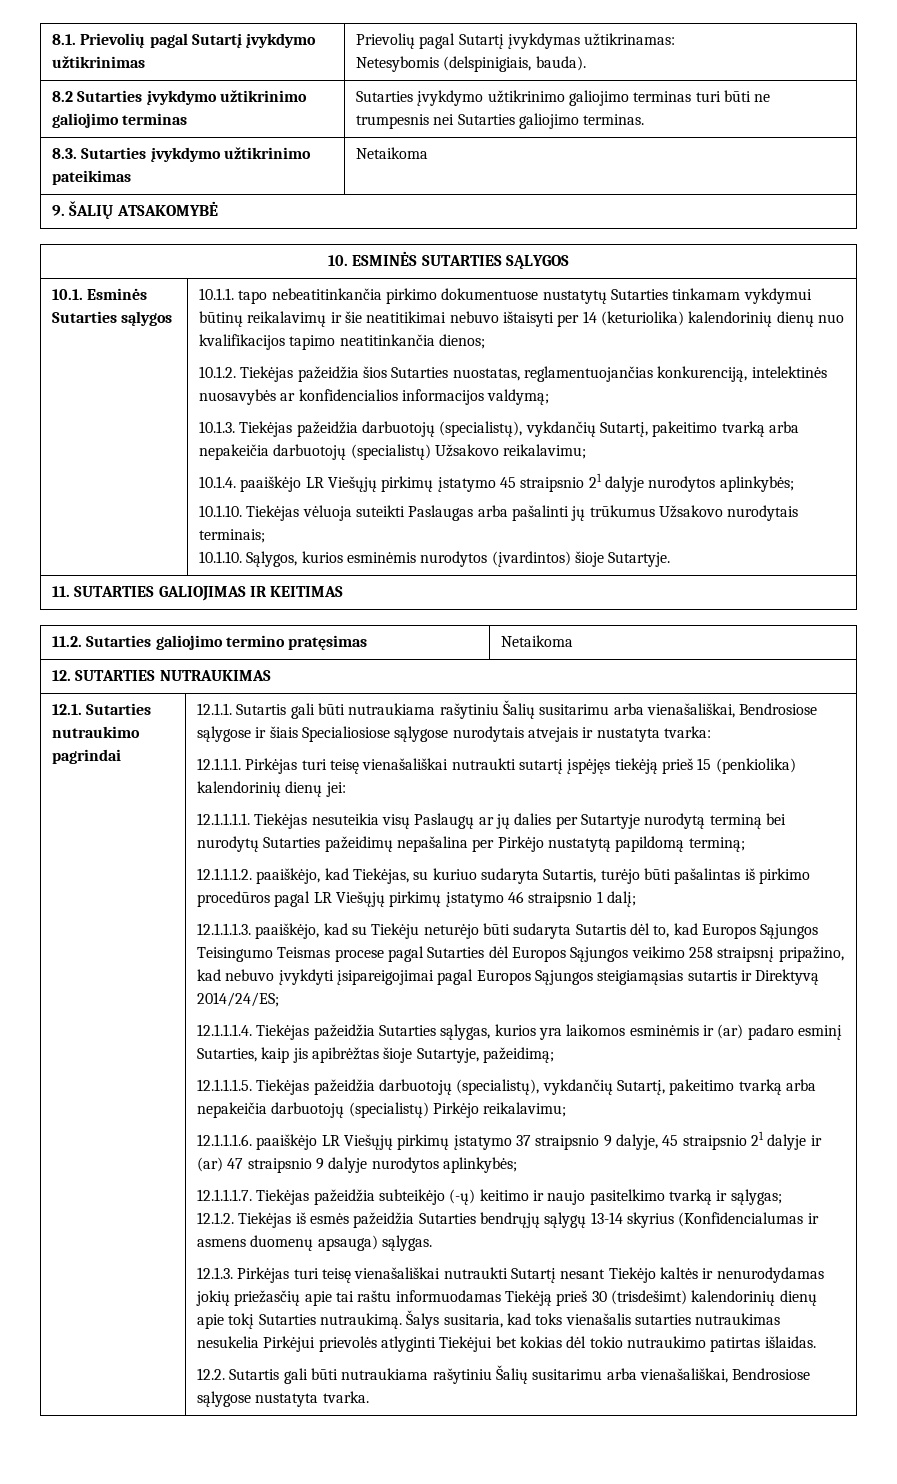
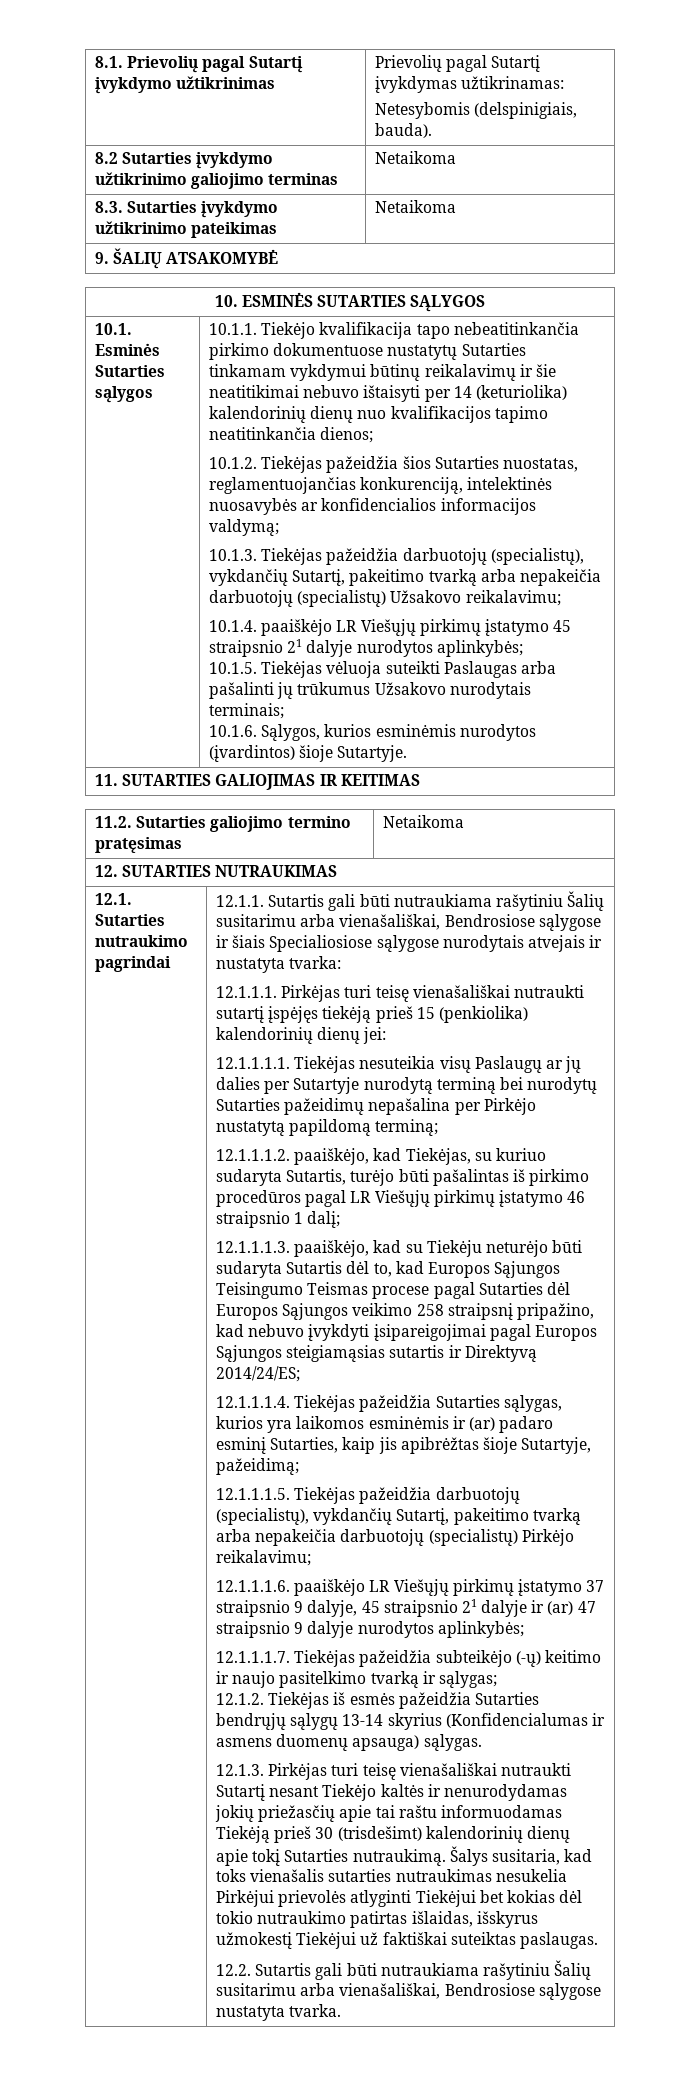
[356,90,771,106] [356,113,645,129] Sutarties įvykdymo užtikrinimo galiojimo terminas turi būti ne trumpesnis nei Sutarties galiojimo terminas. -> [374,151,456,164] Netaikoma
(235, 294) none -> [261,322,413,339] Tiekėjo kvalifikacija
[199,505,243,517] 10.1.10. -> [208,662,257,674] 10.1.5.
[199,551,243,563] 10.1.10. -> [208,725,257,737] 10.1.6.
[764,1336,816,1348] išlaidas. -> [411,1911,538,1928] [215,1932,598,1949] išlaidas, išskyrus užmokestį Tiekėjui už faktiškai suteiktas paslaugas.

